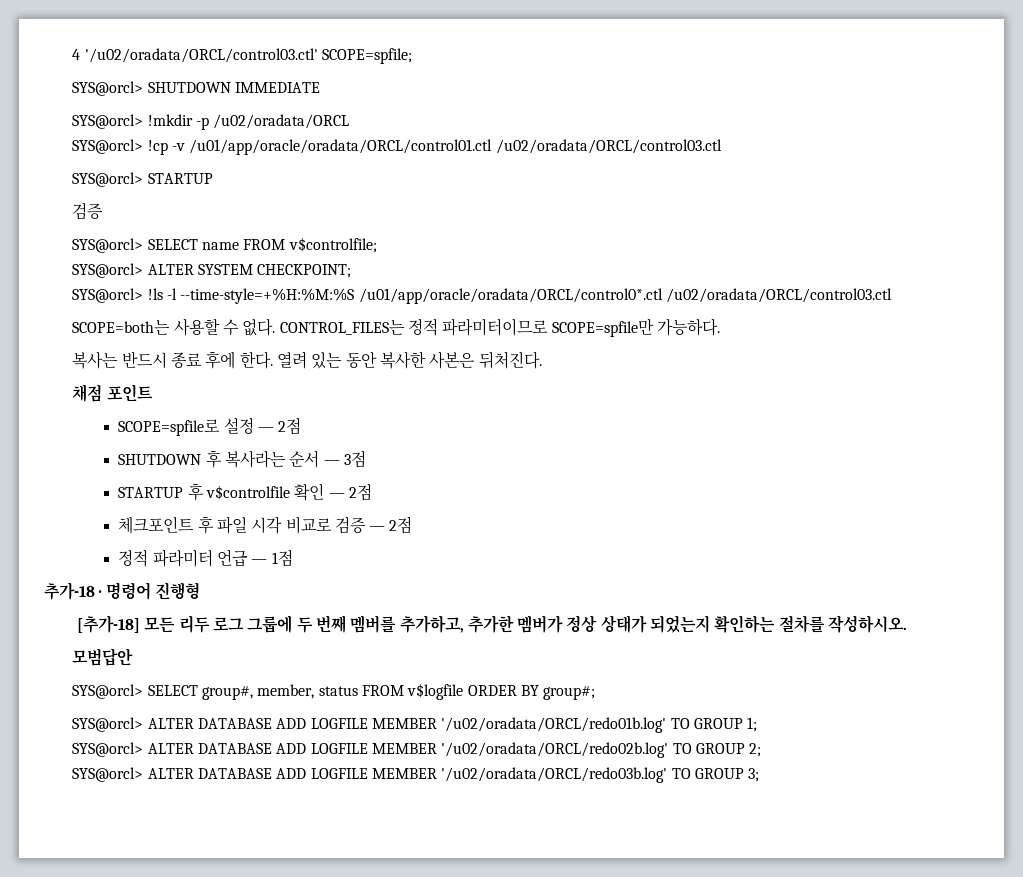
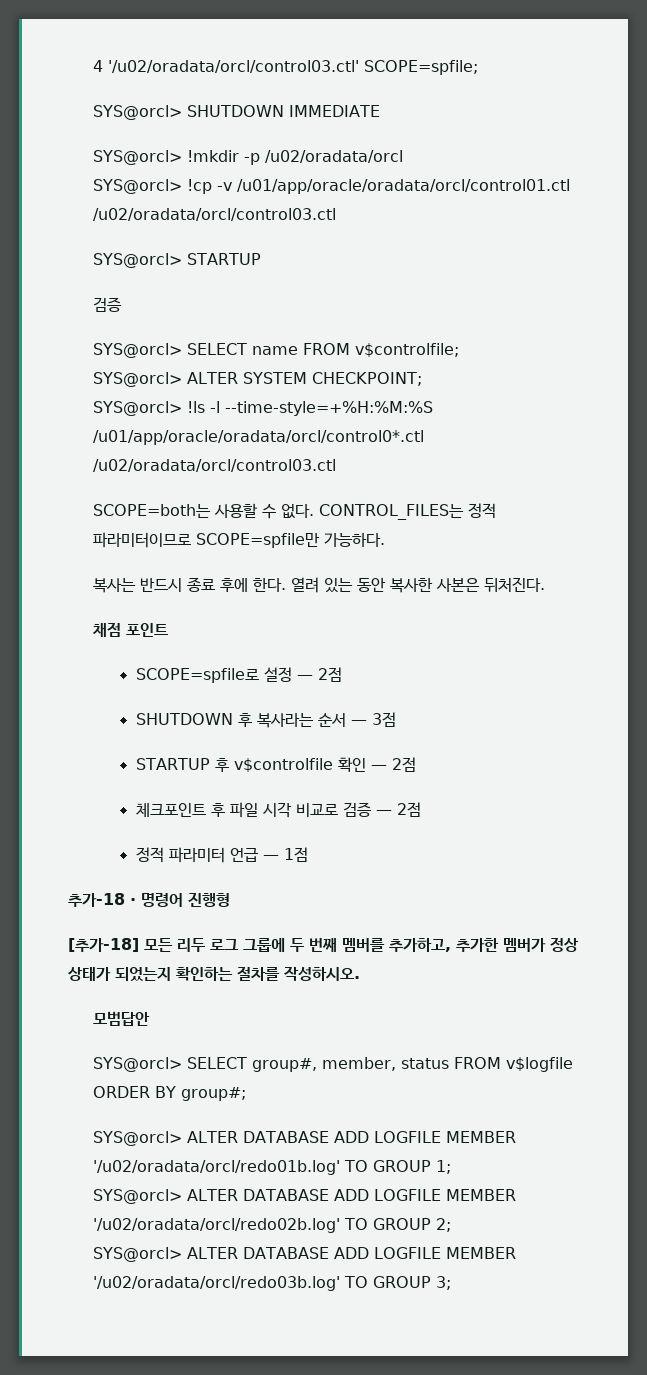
[84,48,318,63] '/u02/oradata/ORCL/control03.ctl' -> [107,60,359,73] '/u02/oradata/orcl/control03.ctl'
[213,114,350,129] /u02/oradata/ORCL -> [264,150,403,163] /u02/oradata/orcl
[189,139,722,155] /u01/app/oracle/oradata/ORCL/control01.ctl /u02/oradata/ORCL/control03.ctl -> [236,179,570,194] [92,208,336,221] /u01/app/oracle/oradata/orcl/control01.ctl /u02/oradata/orcl/control03.ctl
[358,288,892,304] /u01/app/oracle/oradata/ORCL/control0*.ctl /u02/oradata/ORCL/control03.ctl -> [92,430,424,445] [92,459,336,472] /u01/app/oracle/oradata/orcl/control0*.ctl /u02/oradata/orcl/control03.ctl
[441,717,667,733] '/u02/oradata/ORCL/redo01b.log' -> [92,1160,340,1175] '/u02/oradata/orcl/redo01b.log'
[441,742,669,758] '/u02/oradata/ORCL/redo02b.log' -> [92,1218,340,1233] '/u02/oradata/orcl/redo02b.log'
[441,767,668,783] '/u02/oradata/ORCL/redo03b.log' -> [92,1276,340,1291] '/u02/oradata/orcl/redo03b.log'

